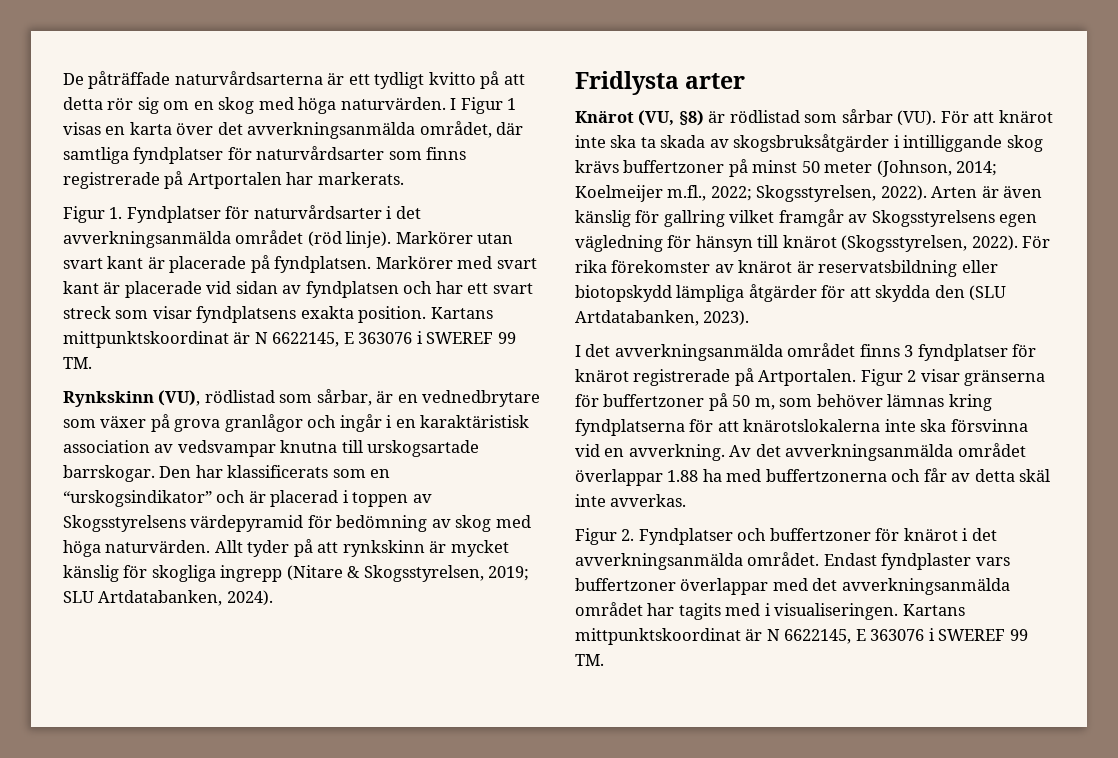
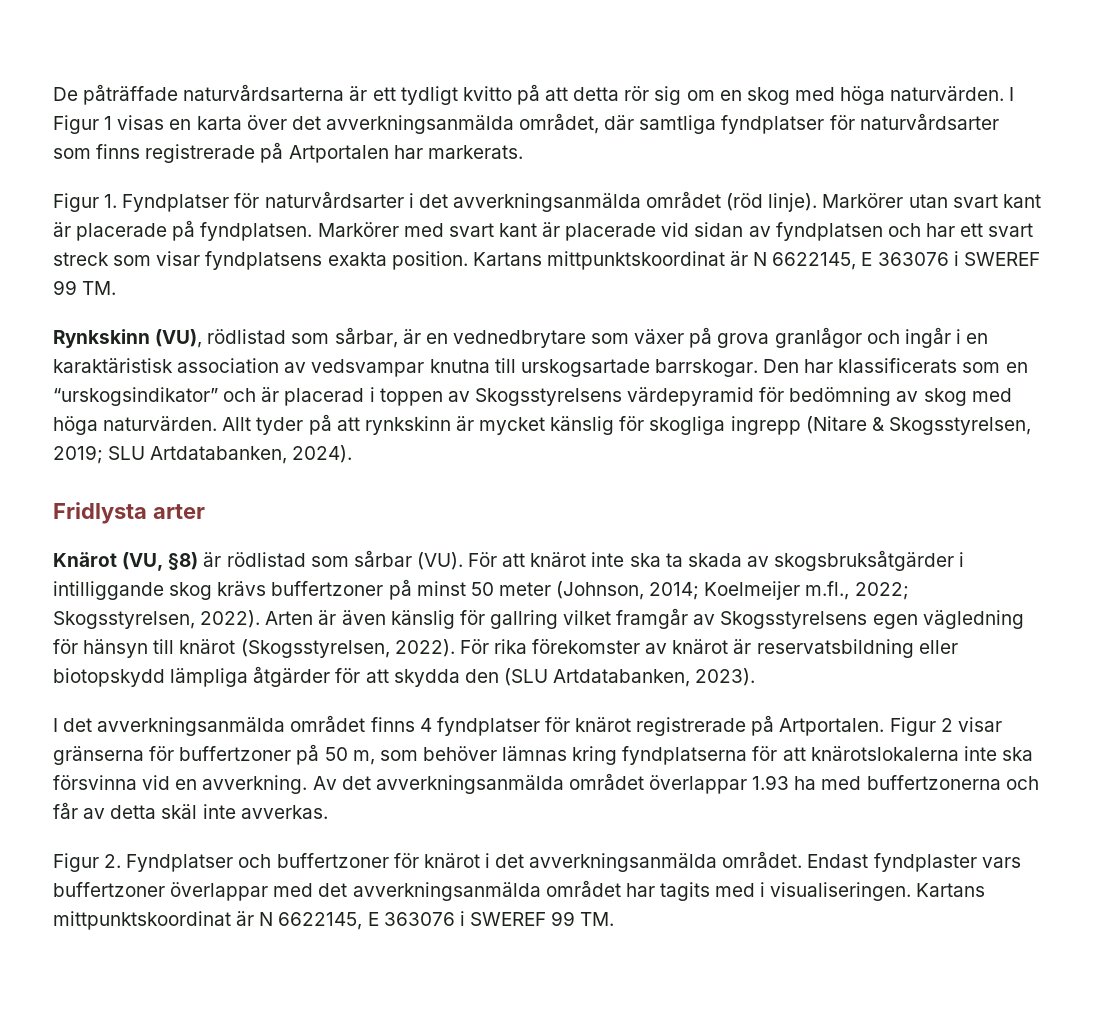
[904,345,914,357] 3 -> [419,718,432,732] 4
[667,470,699,482] 1.88 -> [752,775,790,790] 1.93

